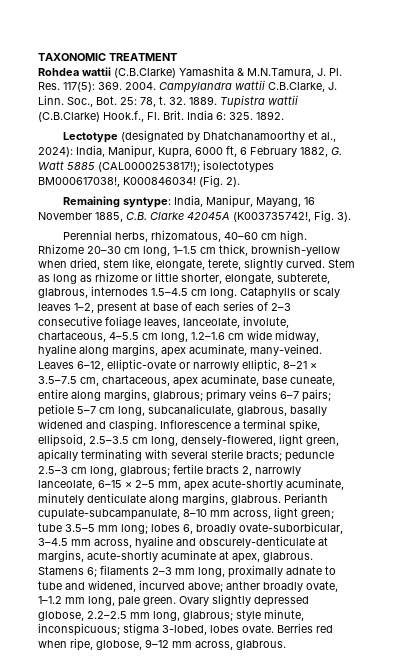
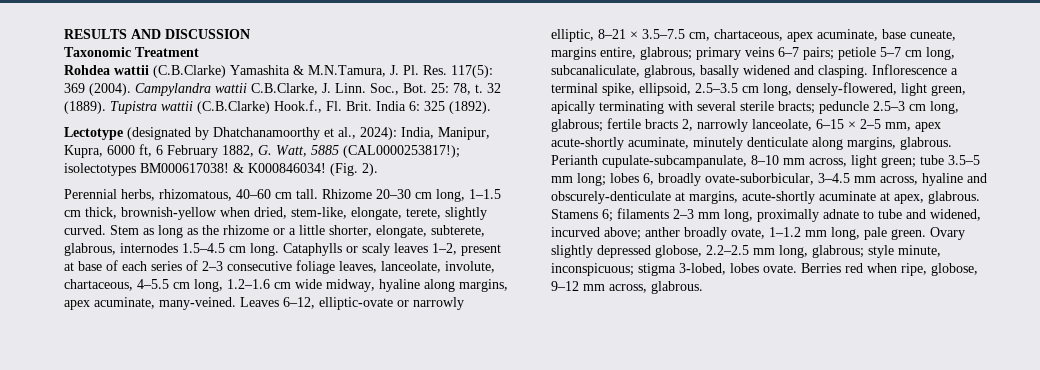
[38,53,177,61] TAXONOMIC TREATMENT -> [64,29,250,39] [64,47,199,57] RESULTS AND DISCUSSION // Taxonomic Treatment
[98,81,156,90] 369. 2004. -> [64,83,131,96] 369 (2004).
[169,96,217,105] 32. 1889. -> [487,83,501,93] [64,101,106,114] 32 (1889).
[229,111,284,120] 325. 1892. -> [424,101,491,114] 325 (1892).
[38,161,64,170] Watt -> [276,145,307,157] Watt,
[38,177,120,187] BM000617038!, -> [140,163,244,173] BM000617038! &
[63,195,316,208] [38,210,351,222] // Remaining syntype: India, Manipur, Mayang, 16 November 1885, C.B. Clarke 42045A (K003735742!, Fig. 3). -> (378, 169) none
[280,230,308,242] high. -> [296,189,318,199] tall.
[103,258,153,270] stem like, -> [291,207,347,219] stem-like,
(92, 278) none -> [202,225,219,235] the
(152, 278) none -> [289,228,296,235] a
[38,389,150,401] entire along margins, -> [551,47,636,60] margins entire,

